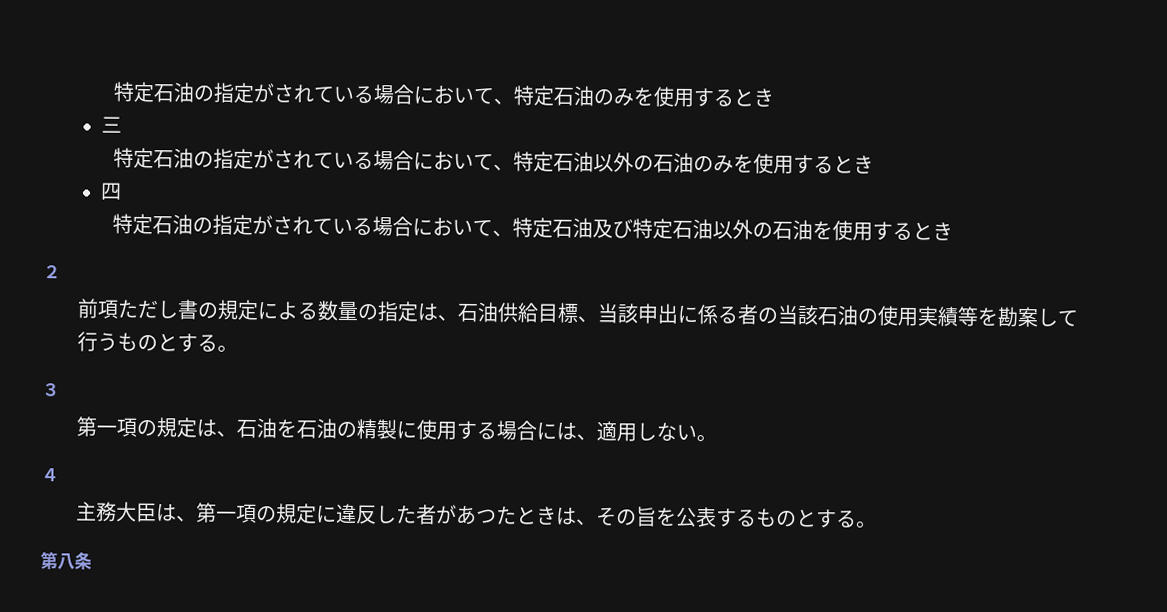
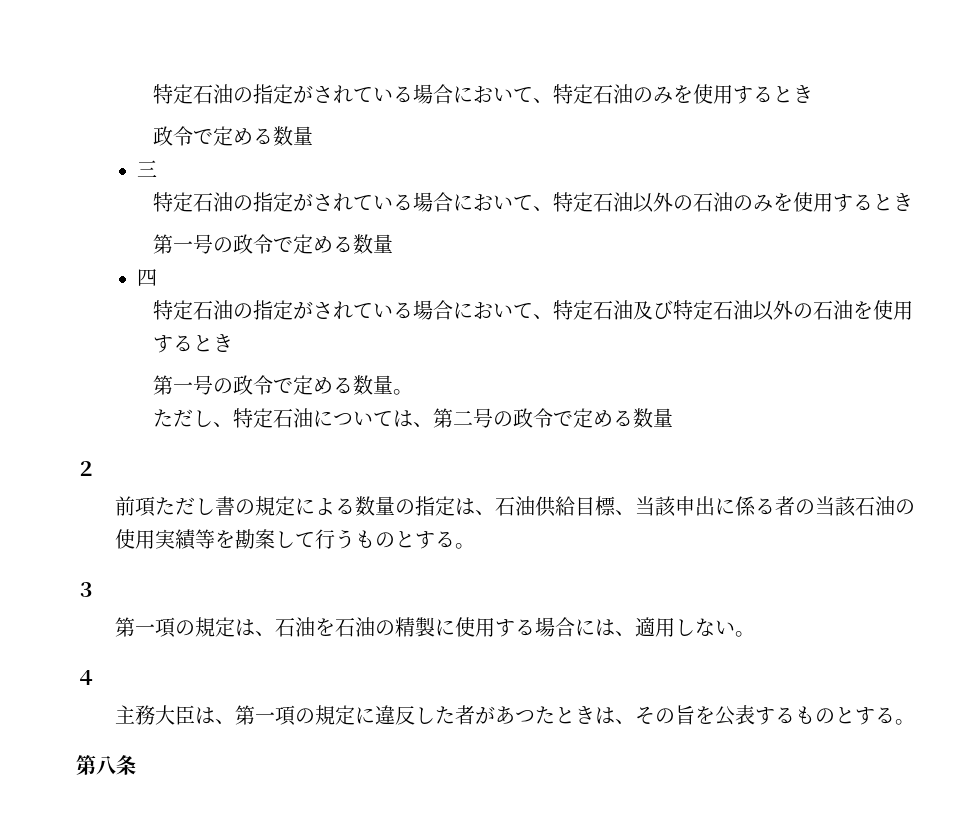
(775, 97) none -> [153,126,314,146] // 政令で定める数量
(875, 164) none -> [153,234,394,254] // 第一号の政令で定める数量
(954, 231) none -> [153,375,414,395] [153,408,674,428] // 第一号の政令で定める数量。 // ただし、特定石油については、第二号の政令で定める数量

